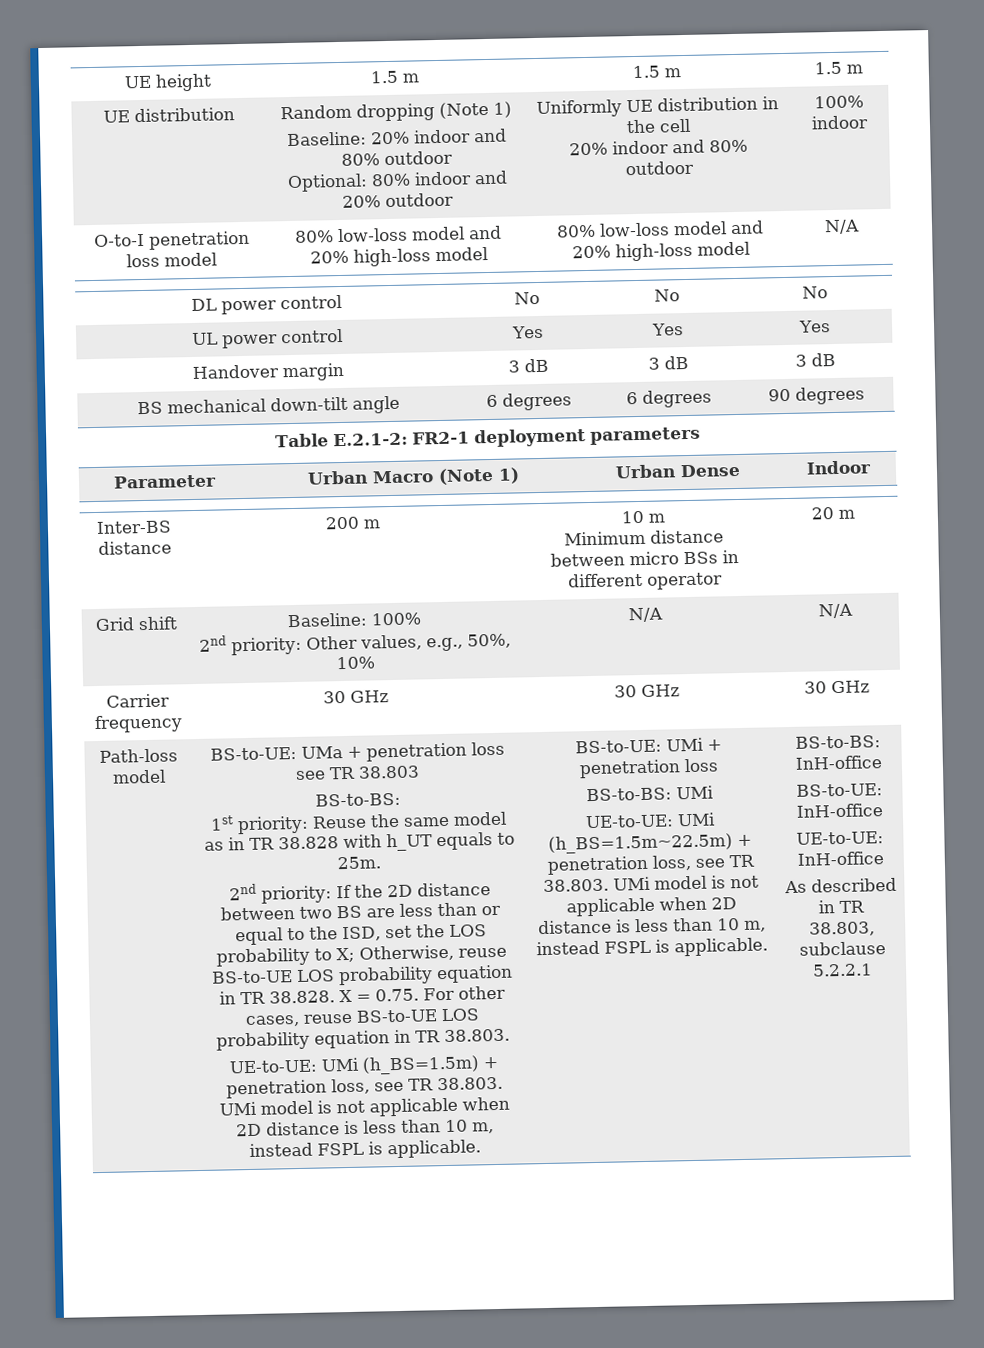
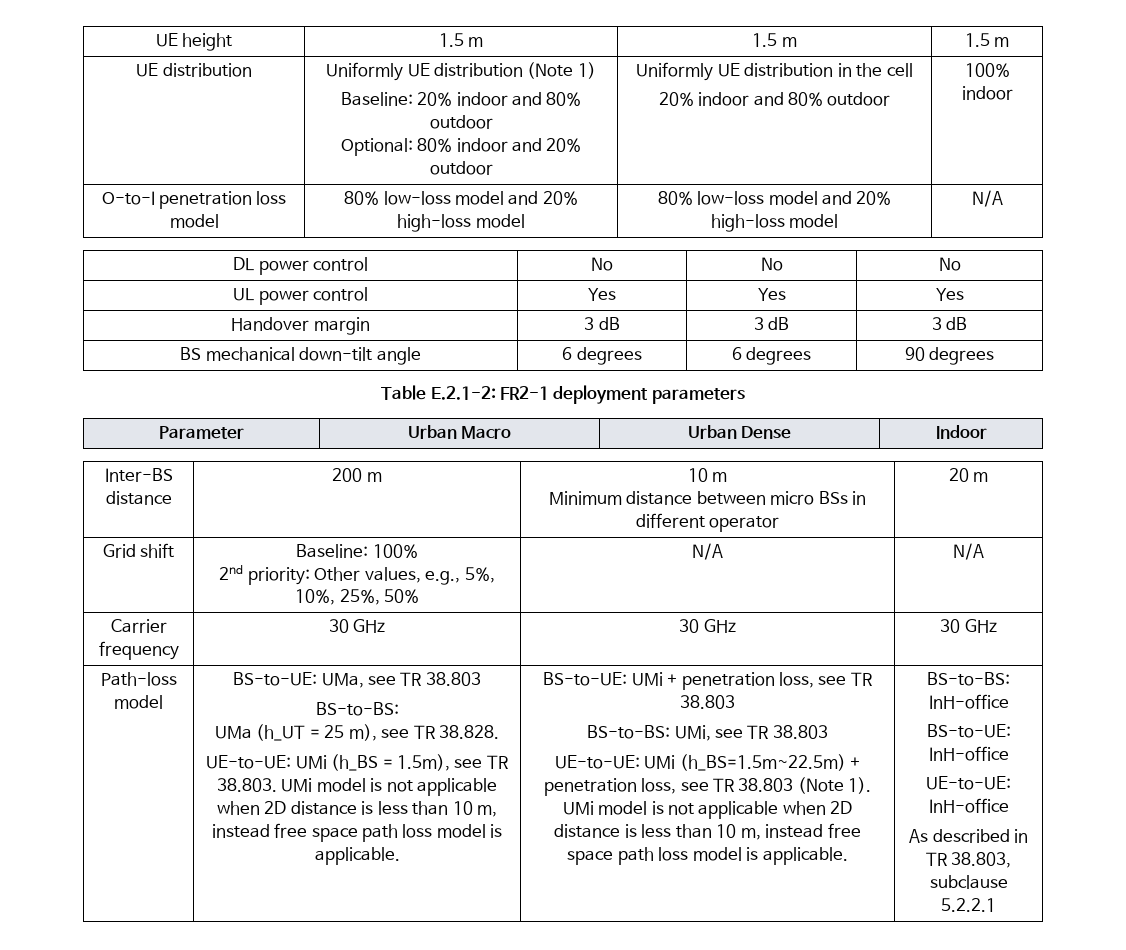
[279,103,435,122] Random dropping -> [326,62,523,81] Uniformly UE distribution
[437,467,520,486] (Note 1) -> (512, 432) none
[467,633,511,649] [335,656,375,670] 50%, 10% -> [464,567,495,583] [295,589,419,605] 5%, 10%, 25%, 50%
[300,741,505,762] UMa + penetration loss -> [321,673,364,688] UMa,
[210,811,507,835] [203,832,515,852] [337,856,381,870] [229,882,491,904] [220,902,501,921] [235,924,487,946] [215,944,507,967] [210,964,513,986] [219,985,506,1005] [245,1008,480,1028] [216,1028,510,1051] [228,1055,498,1075] [225,1078,370,1099] 1st priority: Reuse the same model as in TR 38.828 with h_UT equals to 25m. // 2nd priority: If the 2D distance between two BS are less than or equal to the ISD, set the LOS probability to X; Otherwise, reuse BS-to-UE LOS probability equation in TR 38.828. X = 0.75. For other cases, reuse BS-to-UE LOS probability equation in TR 38.803. // UE-to-UE: UMi (h_BS=1.5m) + penetration loss, -> [214,724,500,741] [206,754,450,771] UMa (h_UT = 25 m), see TR 38.828. // UE-to-UE: UMi (h_BS = 1.5m),
[317,1142,364,1156] FSPL -> [274,823,486,842] free space path loss model
[683,758,719,773] [585,785,714,802] loss // BS-to-BS: UMi -> [778,672,873,688] [680,695,735,709] [587,725,828,741] loss, see TR 38.803 // BS-to-BS: UMi, see TR 38.803
[543,878,609,893] 38.803. -> [738,777,872,794] 38.803 (Note 1).
[604,940,651,954] FSPL -> [827,823,861,838] [567,847,742,865] free space path loss model

